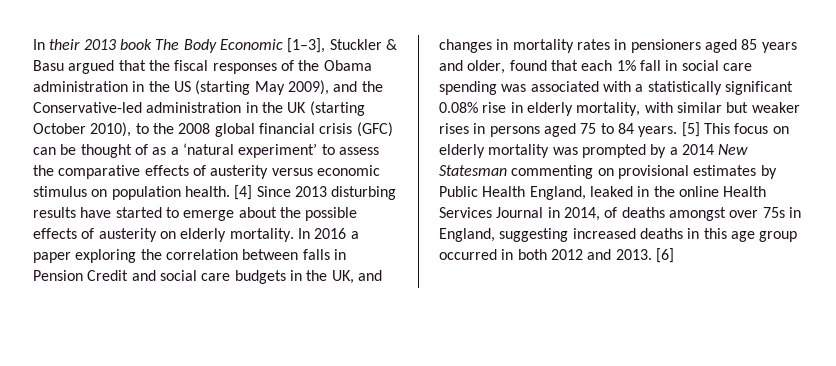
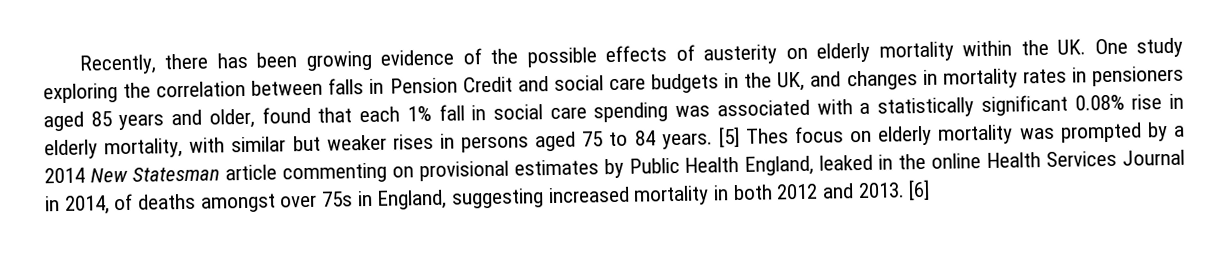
[33,38,397,53] [33,60,372,74] [33,80,383,95] [33,101,365,116] [33,122,393,137] [33,143,379,158] [33,165,380,179] [33,185,397,200] [33,207,277,221] In their 2013 book The Body Economic [1–3], Stuckler & Basu argued that the fiscal responses of the Obama administration in the US (starting May 2009), and the Conservative-led administration in the UK (starting October 2010), to the 2008 global financial crisis (GFC) can be thought of as a ‘natural experiment’ to assess the comparative effects of austerity versus economic stimulus on population health. [4] Since 2013 disturbing results have started to emerge about -> [78,48,482,75] Recently, there has been growing evidence of
[229,228,359,242] [33,252,71,263] mortality. In 2016 a paper -> [878,37,1184,62] mortality within the UK. One study
[703,123,730,134] This -> [745,128,789,144] Thes
(507, 170) none -> [224,164,277,181] article
[639,228,798,242] [439,249,497,260] deaths in this age group occurred -> [633,185,710,206] mortality

